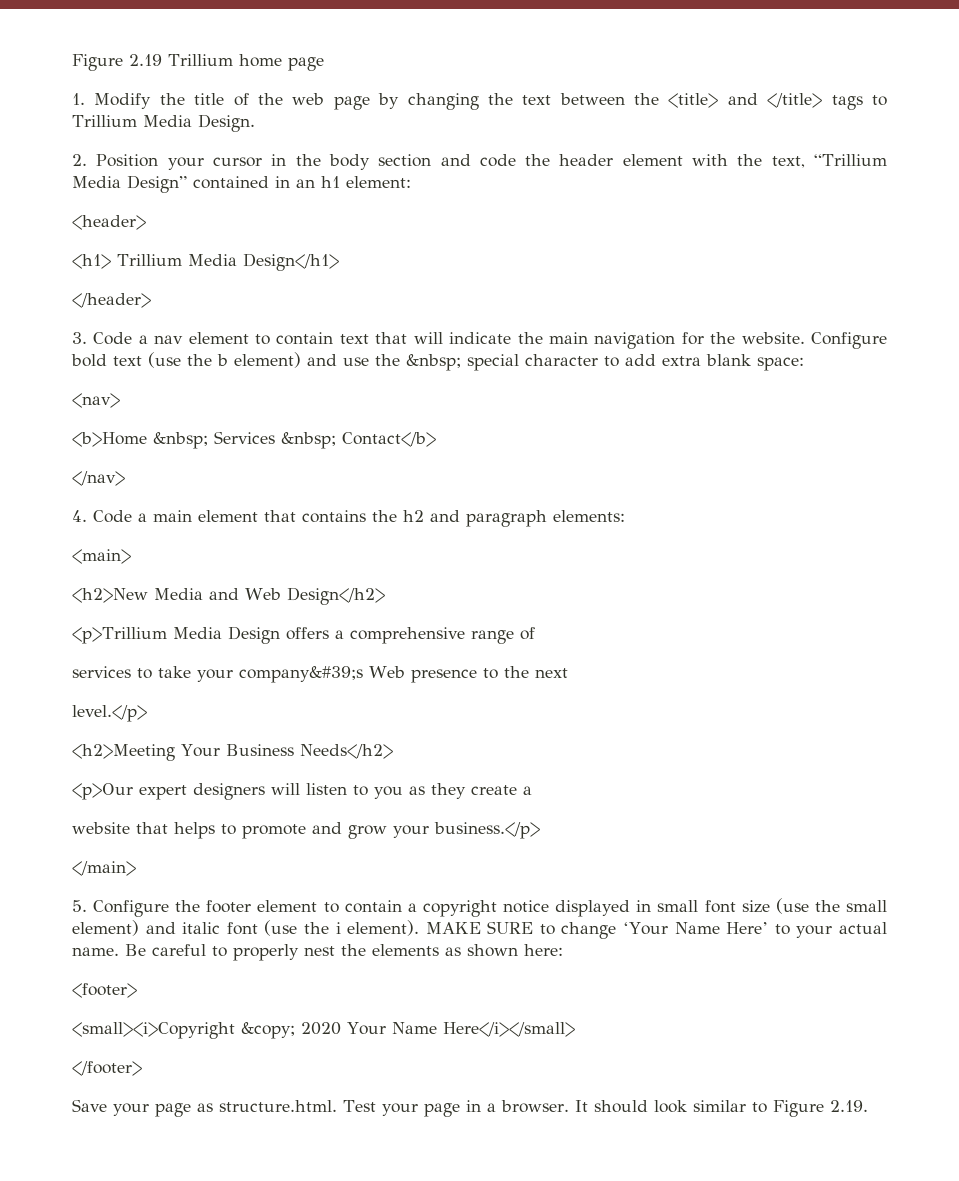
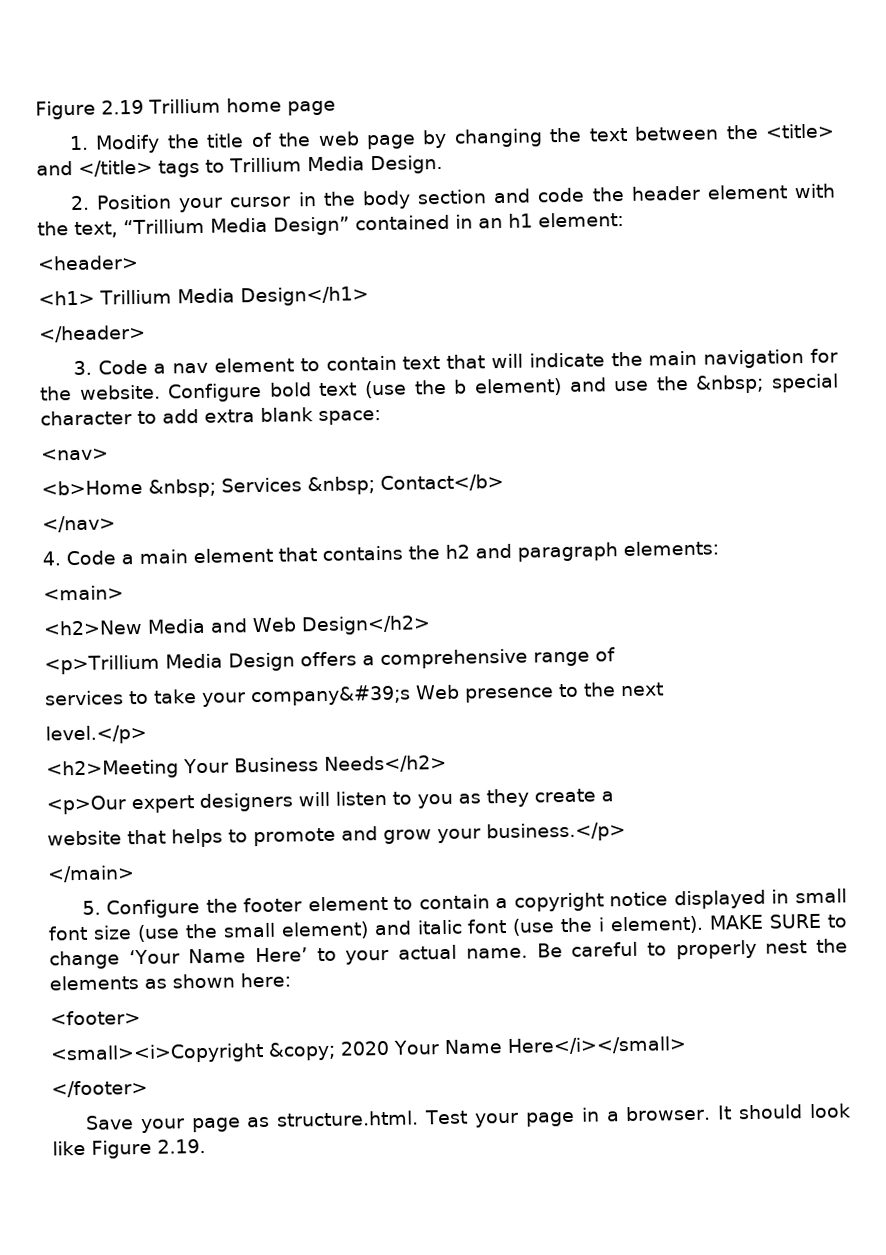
[692,1100,767,1113] similar to -> [52,1140,86,1156] like

